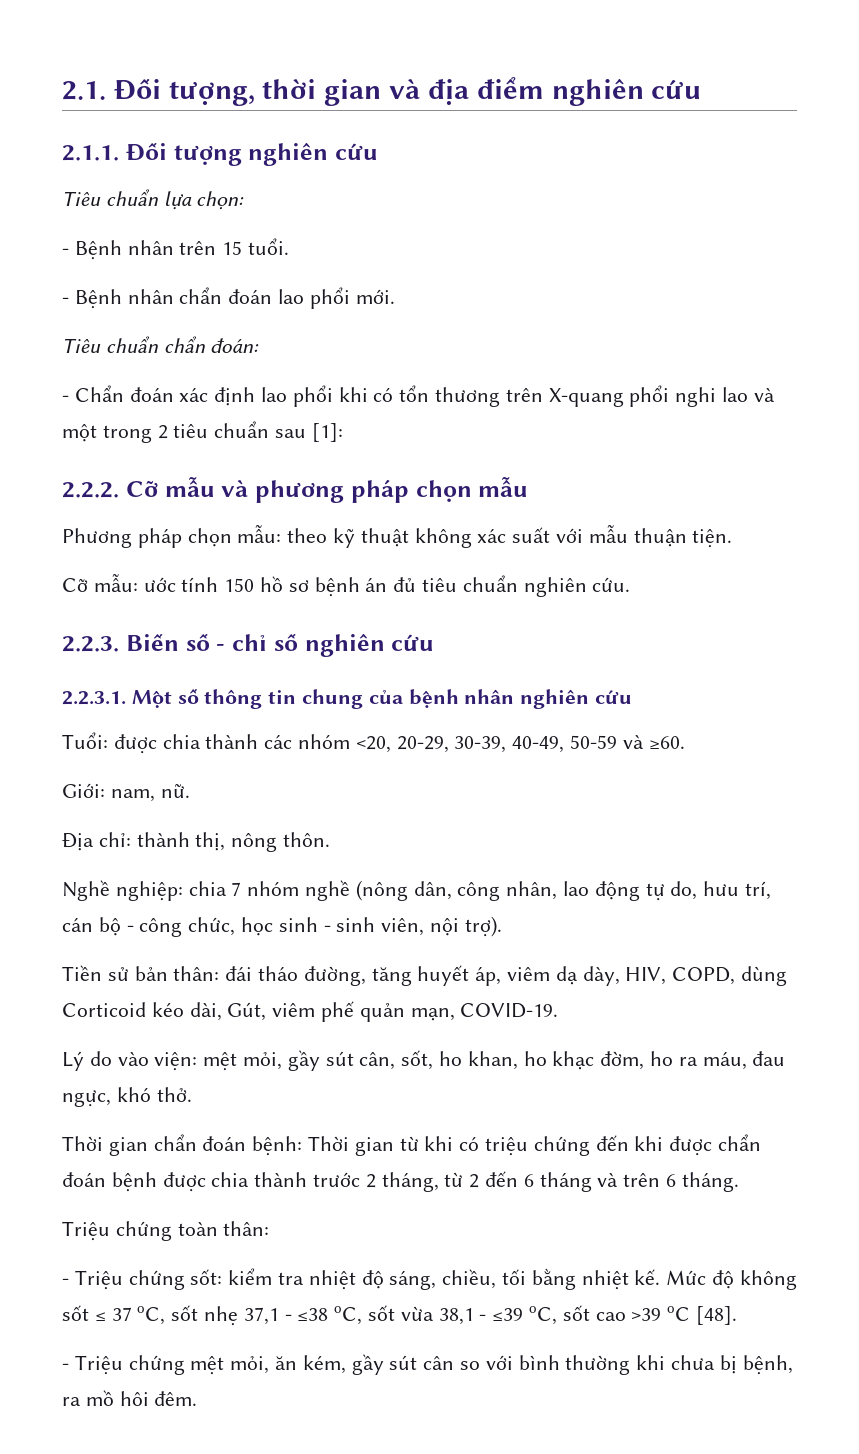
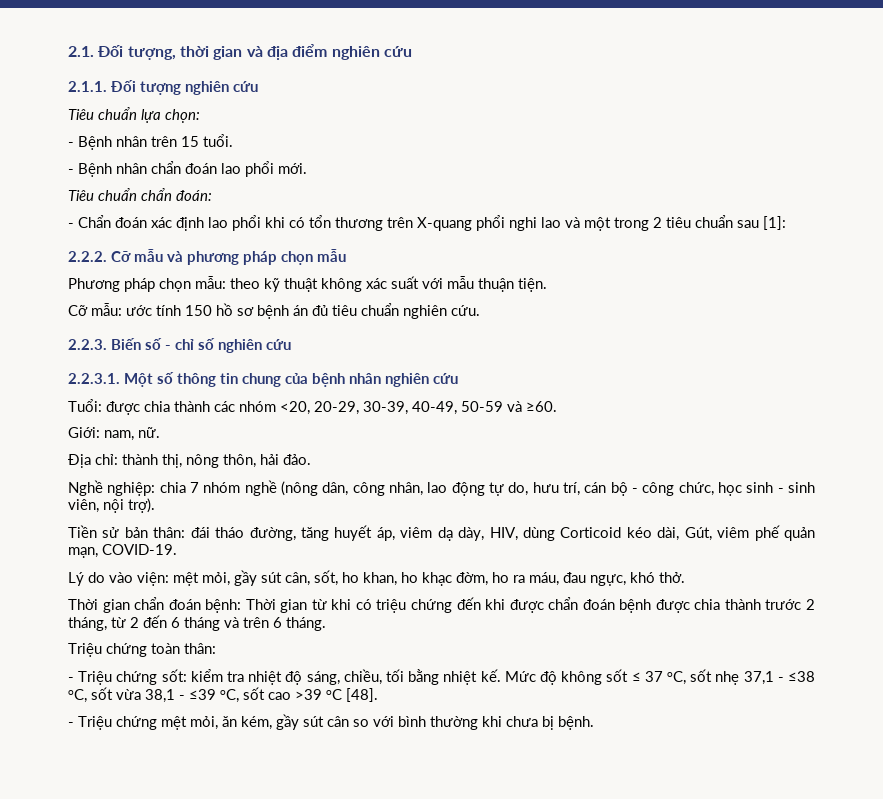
[283,832,331,847] thôn. -> [223,454,311,468] thôn, hải đảo.
[672,967,736,985] COPD, -> (518, 534) none
[742,1355,793,1375] [62,1390,198,1406] bệnh, ra mồ hôi đêm. -> [558,716,594,730] bệnh.

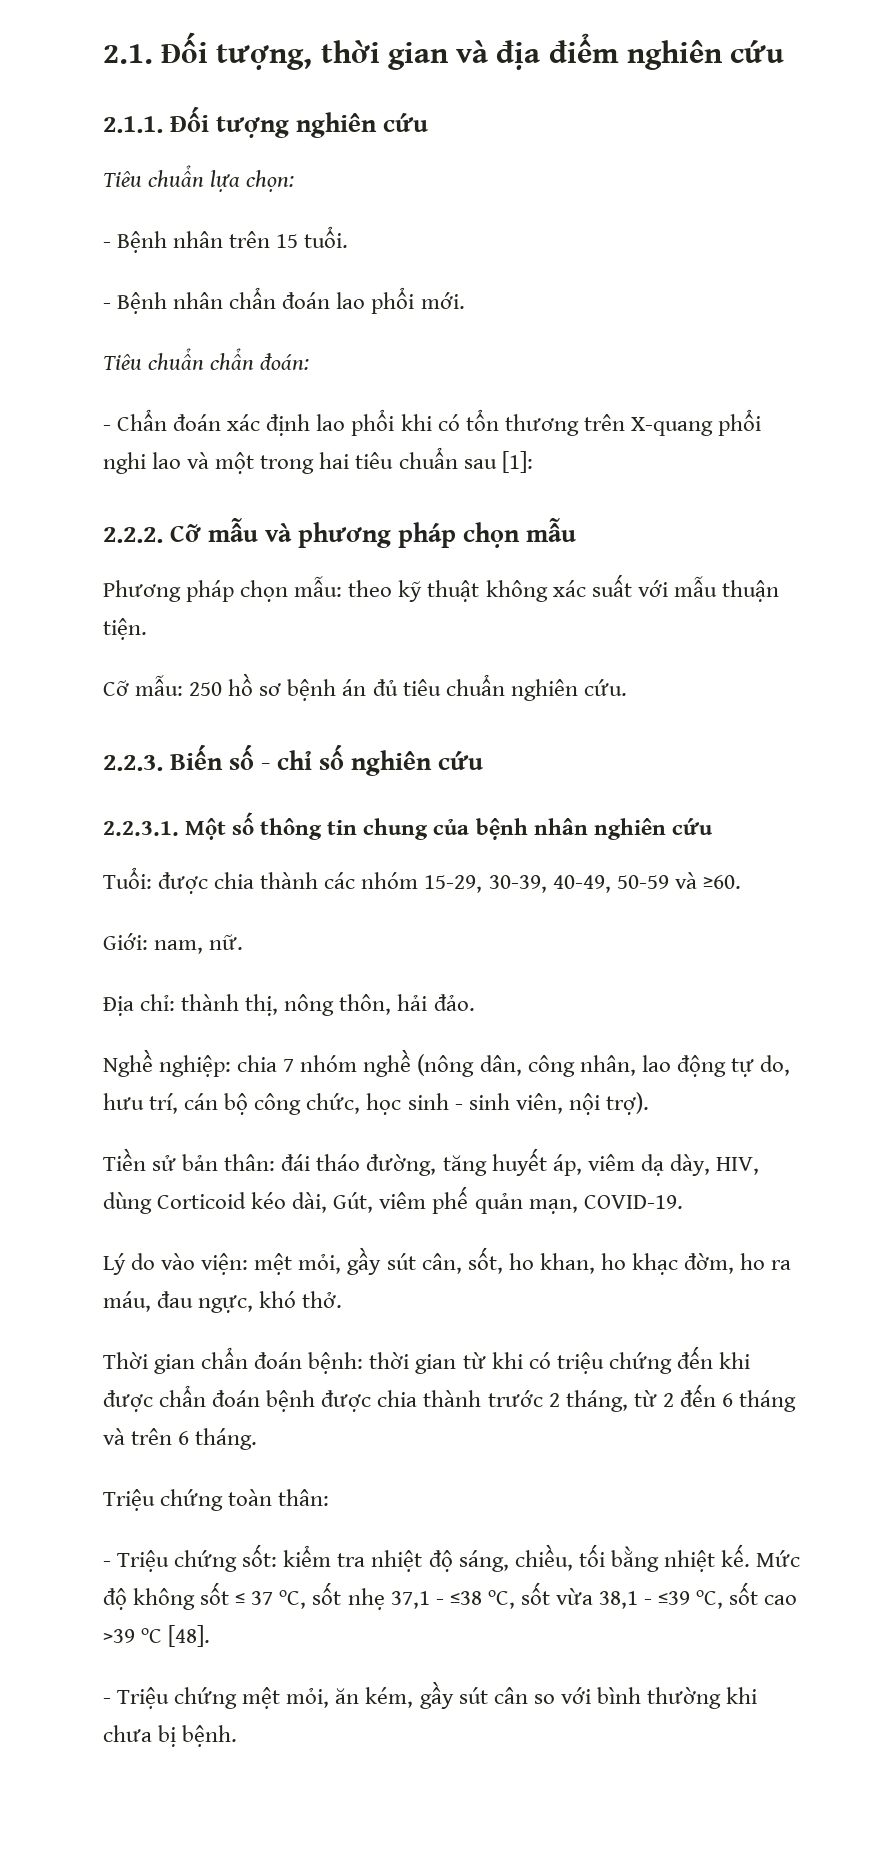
[653,217,662,228] 2 -> [319,452,350,469] hai
[126,305,212,316] ước tính 150 -> [189,682,223,696] 250
[280,401,359,415] <20, 20-29, -> [424,875,483,893] 15-29,
[632,488,638,493] - -> (249, 1104) none
[245,599,276,610] Thời -> [369,1352,410,1369] thời

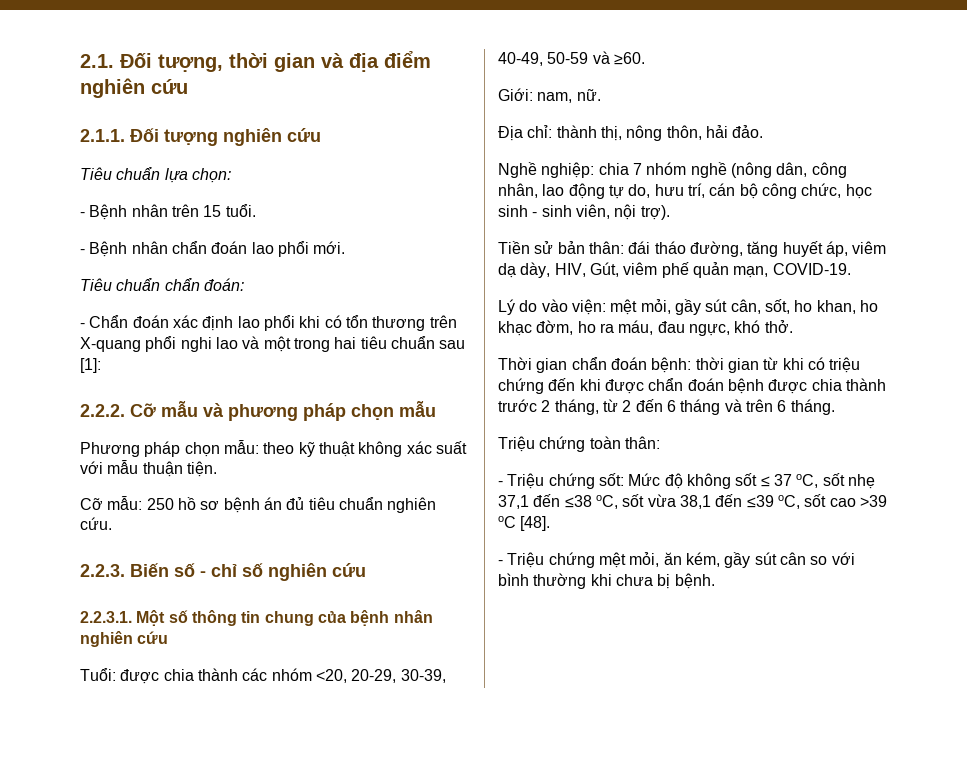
[424,875,483,893] 15-29, -> [315,669,397,683] <20, 20-29,
[103,1192,328,1214] dùng Corticoid kéo dài, -> (586, 270) none
[283,1544,750,1572] kiểm tra nhiệt độ sáng, chiều, tối bằng nhiệt kế. -> (624, 479) none
[435,1599,444,1605] - -> [533,494,561,507] đến
[644,1599,653,1605] - -> [715,494,743,507] đến

